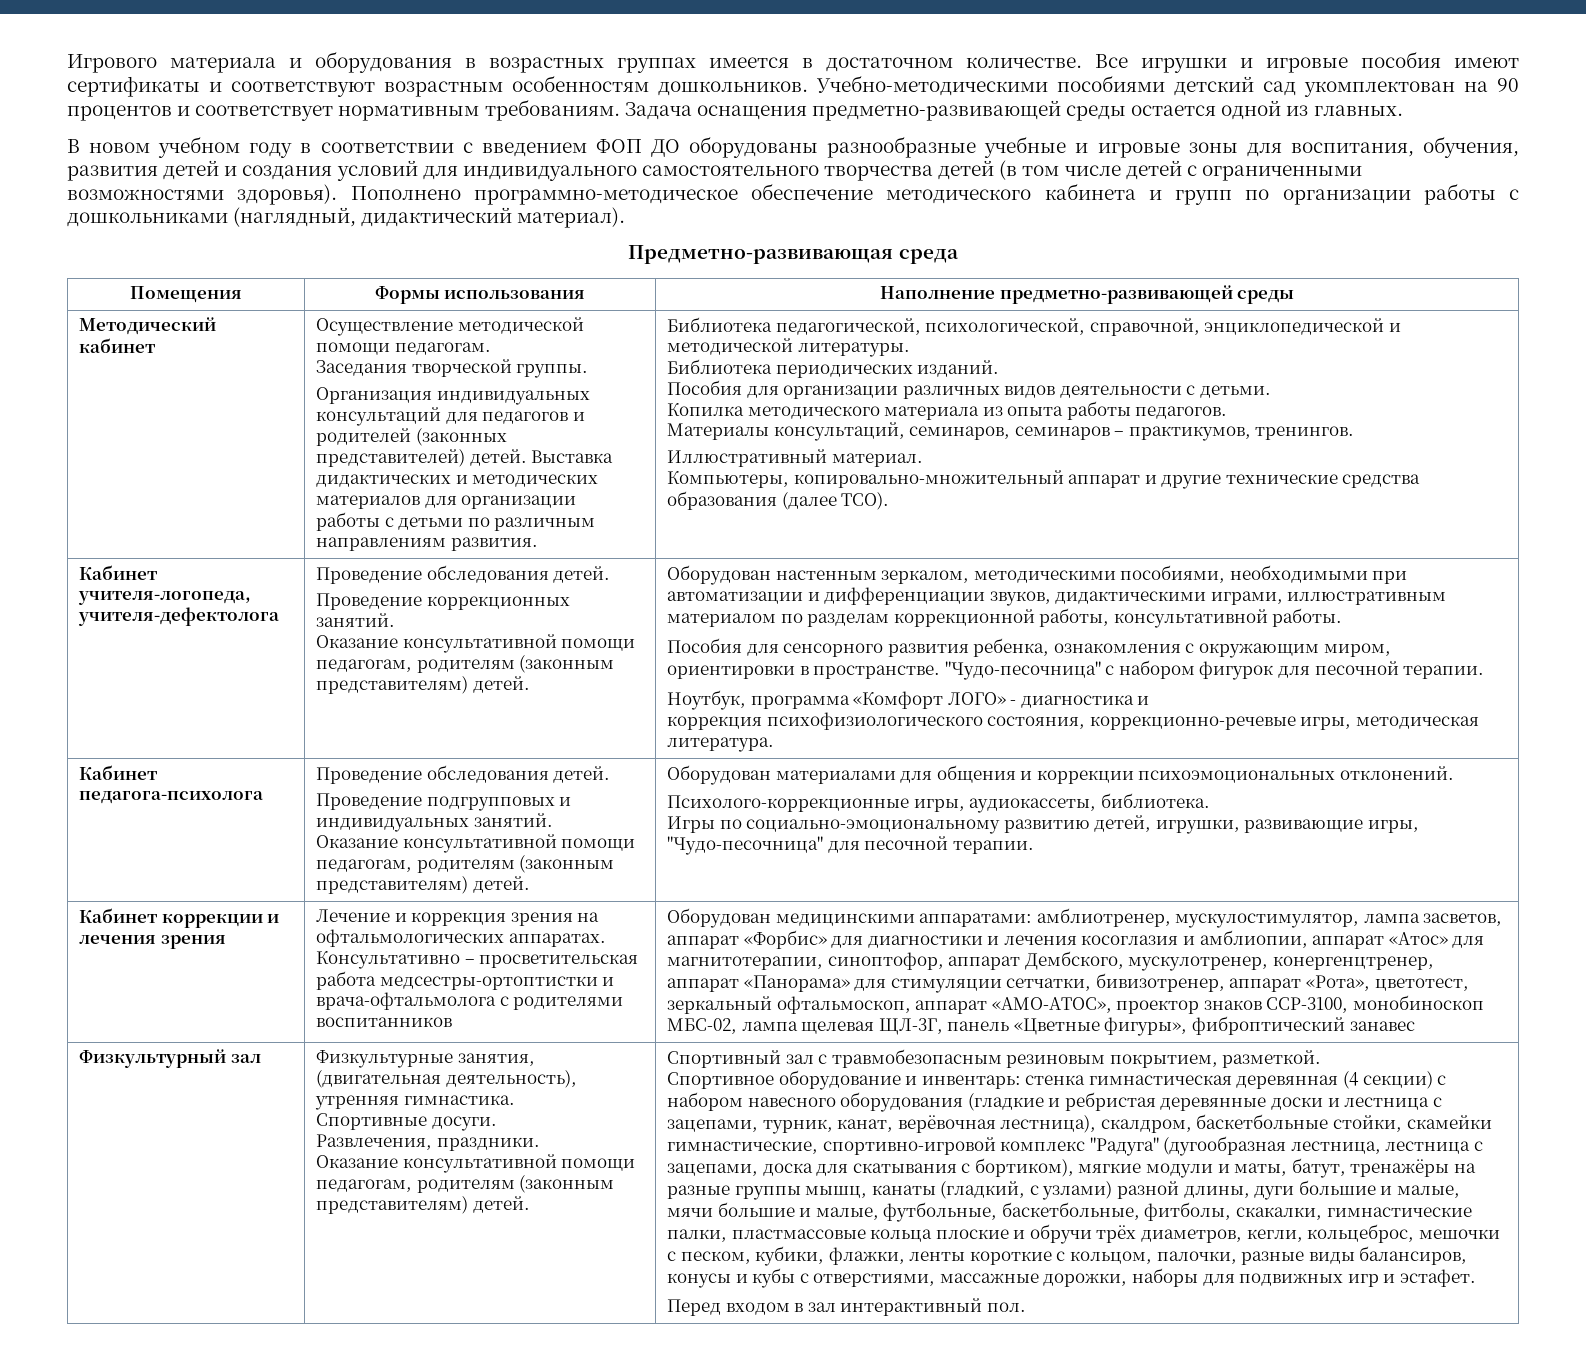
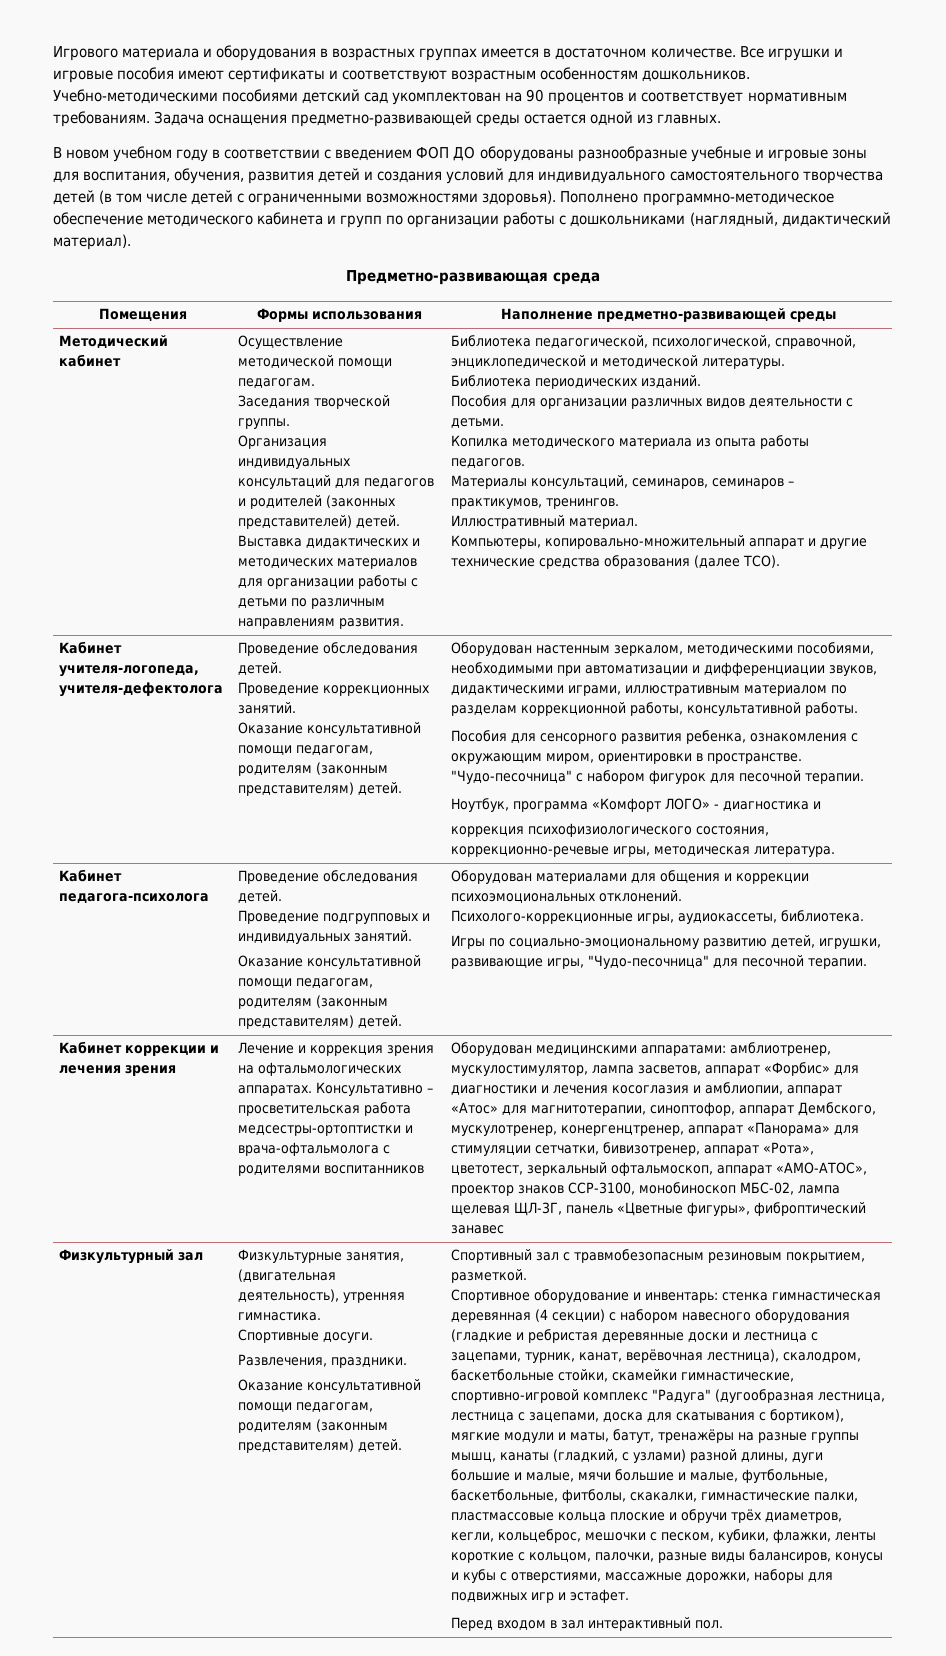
[1100,1119,1192,1133] скалдром, -> [783,1352,862,1363] скалодром,

